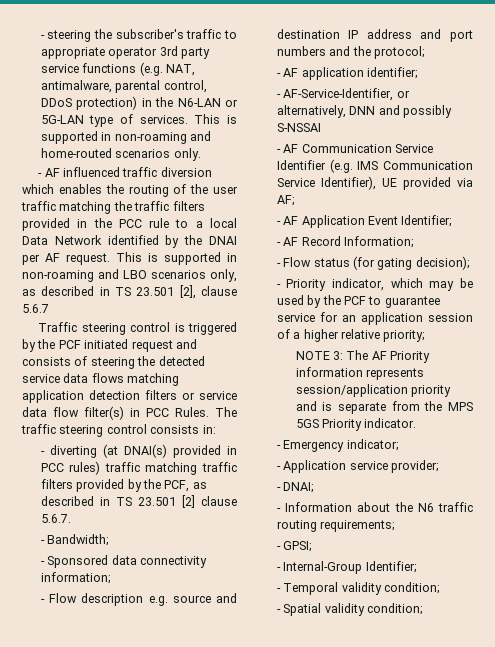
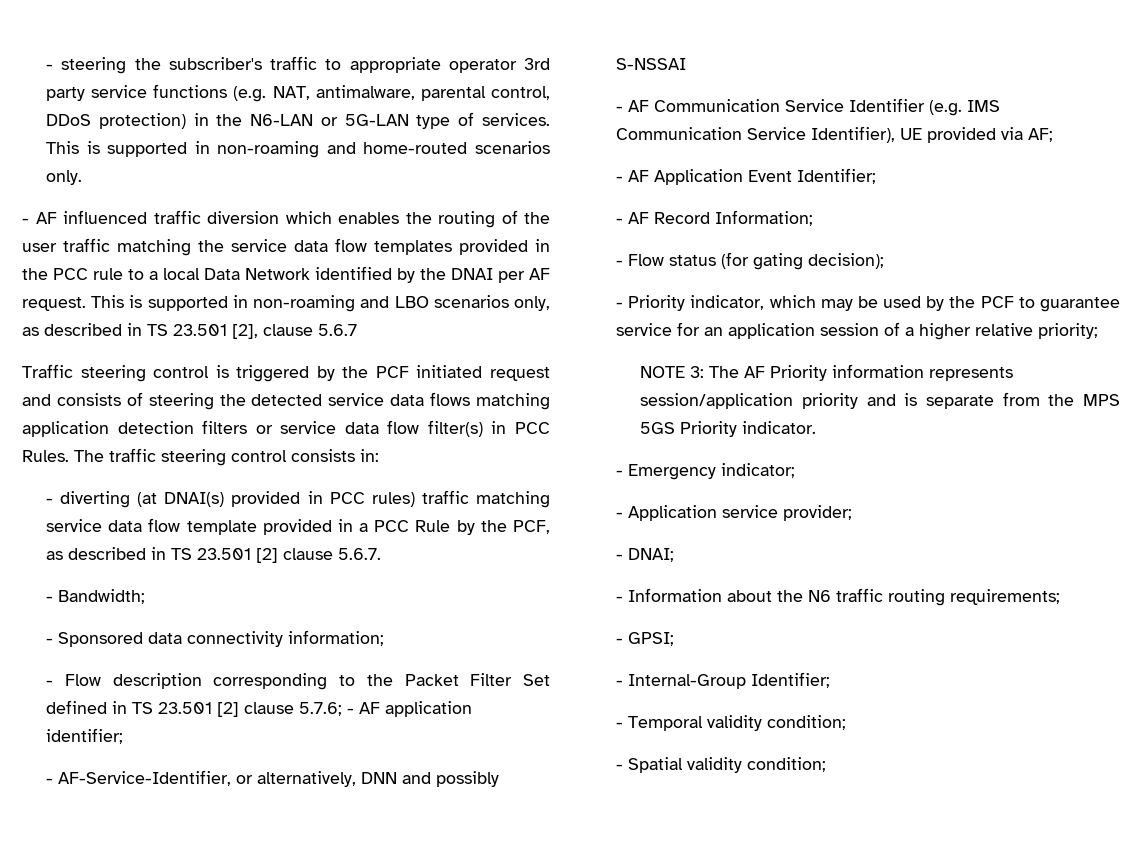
[134,201,205,211] traffic filters -> [231,238,452,255] service data flow templates
[201,462,237,472] [40,479,125,492] traffic filters provided -> [46,518,451,535] service data flow template provided in a PCC Rule
[148,593,237,606] [276,29,473,42] [276,46,425,59] e.g. source and destination IP address and port numbers and the protocol; // -> [213,673,551,690] [46,700,343,717] corresponding to the Packet Filter Set defined in TS 23.501 [2] clause 5.7.6;

